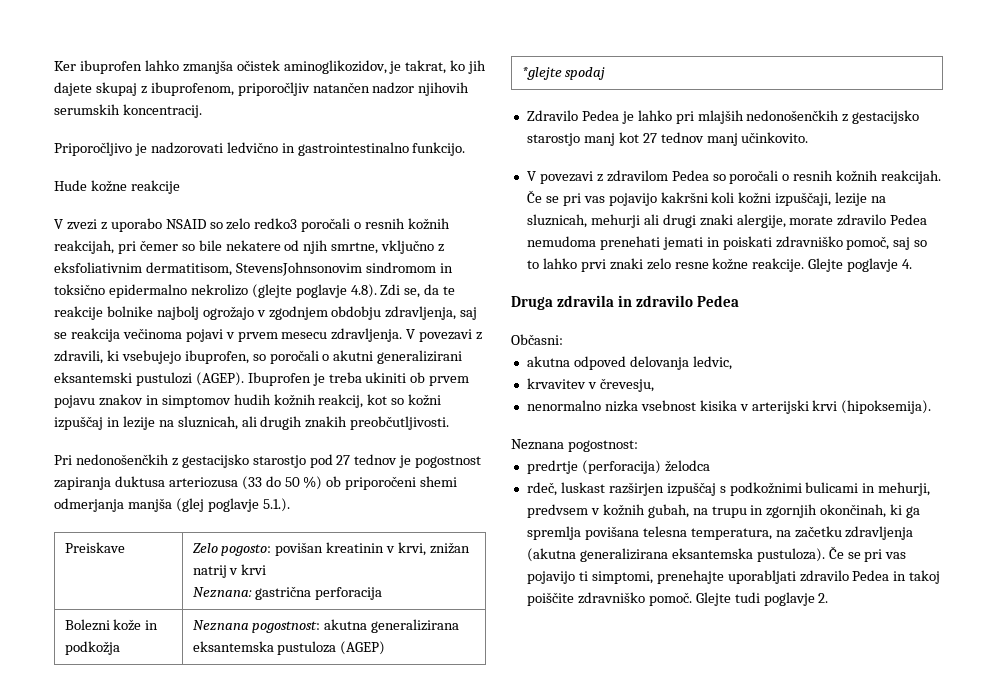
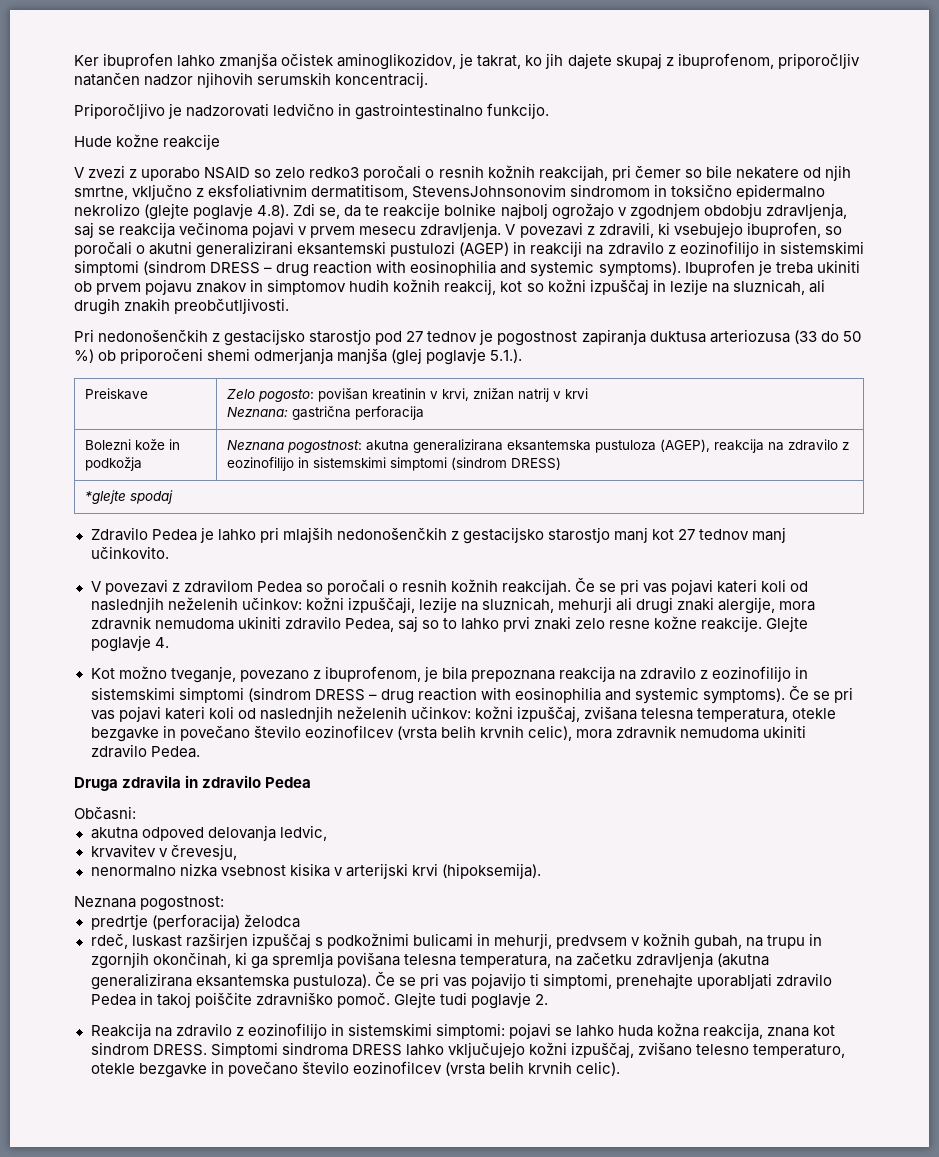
[195,372,244,386] (AGEP). -> [459,241,864,257] [74,260,681,277] (AGEP) in reakciji na zdravilo z eozinofilijo in sistemskimi simptomi (sindrom DRESS – drug reaction with eosinophilia and systemic symptoms).
[340,641,386,655] (AGEP) -> [660,439,850,453] [227,457,562,471] (AGEP), reakcija na zdravilo z eozinofilijo in sistemskimi simptomi (sindrom DRESS)
[608,192,735,206] pojavijo kakršni koli -> [671,579,809,595] [90,597,302,613] pojavi kateri koli od naslednjih neželenih učinkov:
[789,214,928,226] [526,236,890,250] morate zdravilo Pedea nemudoma prenehati jemati in poiskati zdravniško pomoč, -> [779,601,816,611] [90,616,394,632] mora zdravnik nemudoma ukiniti zdravilo Pedea,
(913, 264) none -> [90,666,809,683] [90,685,854,704] [90,706,837,722] [90,725,807,742] [90,744,200,758] // Kot možno tveganje, povezano z ibuprofenom, je bila prepoznana reakcija na zdravilo z eozinofilijo in sistemskimi simptomi (sindrom DRESS – drug reaction with eosinophilia and systemic symptoms). Če se pri vas pojavi kateri koli od naslednjih neželenih učinkov: kožni izpuščaj, zvišana telesna temperatura, otekle bezgavke in povečano število eozinofilcev (vrsta belih krvnih celic), mora zdravnik nemudoma ukiniti zdravilo Pedea.
(829, 598) none -> [90,1023,836,1039] [90,1042,846,1058] [90,1061,620,1078] // Reakcija na zdravilo z eozinofilijo in sistemskimi simptomi: pojavi se lahko huda kožna reakcija, znana kot sindrom DRESS. Simptomi sindroma DRESS lahko vključujejo kožni izpuščaj, zvišano telesno temperaturo, otekle bezgavke in povečano število eozinofilcev (vrsta belih krvnih celic).

